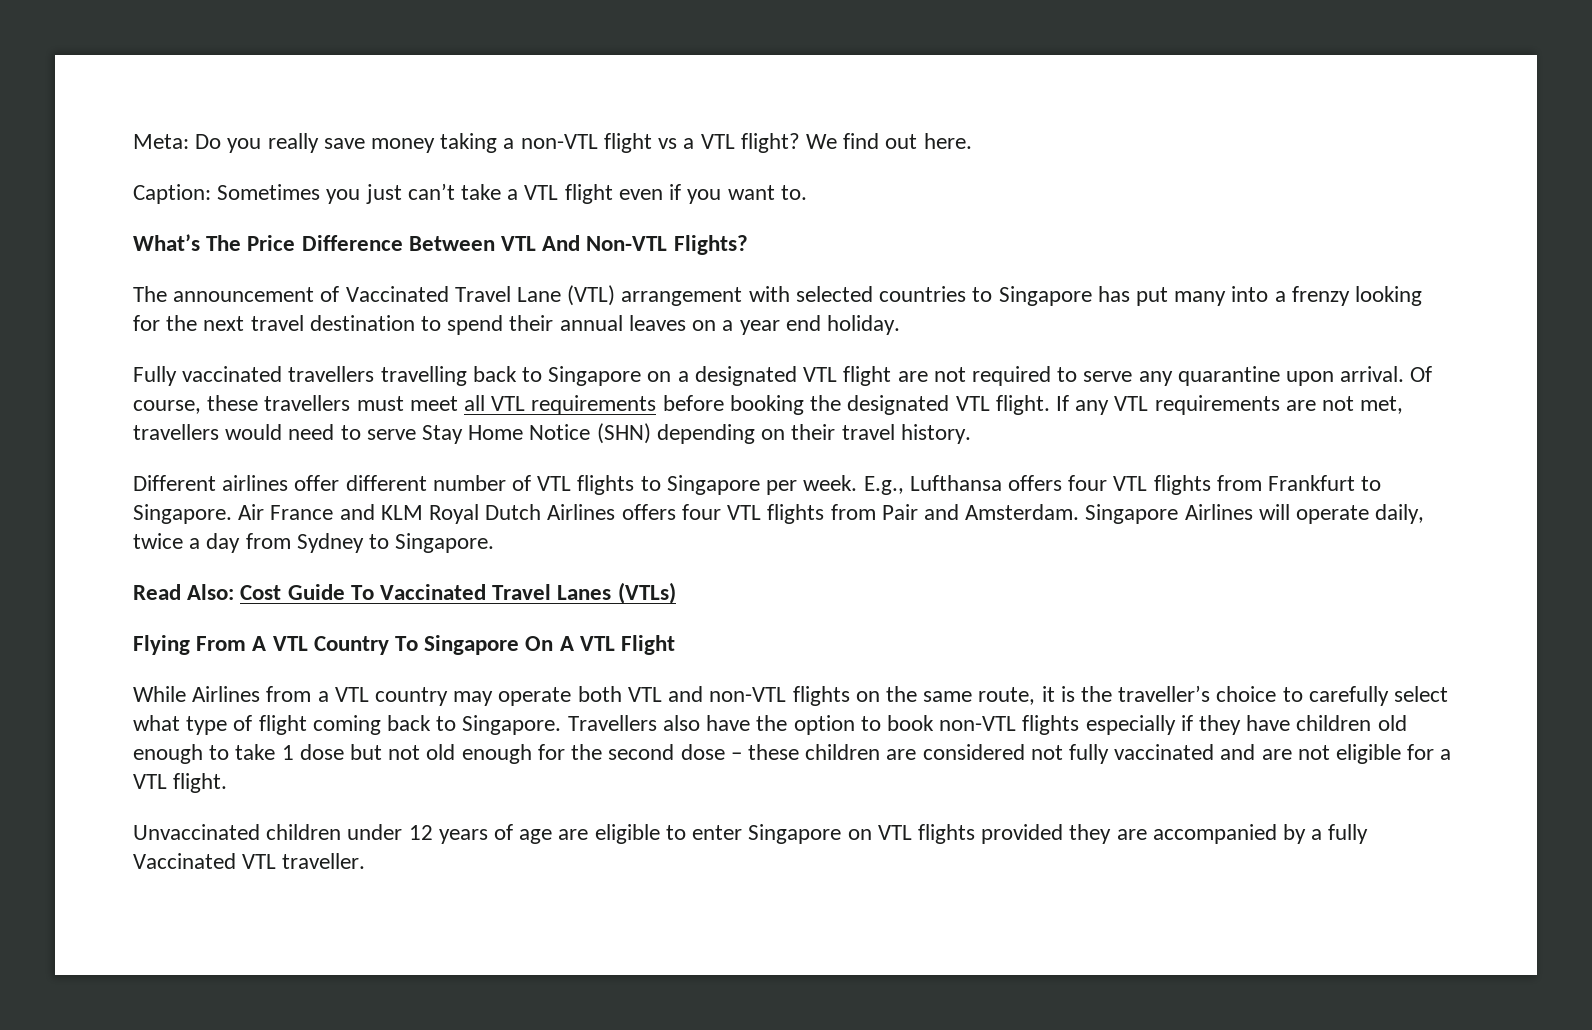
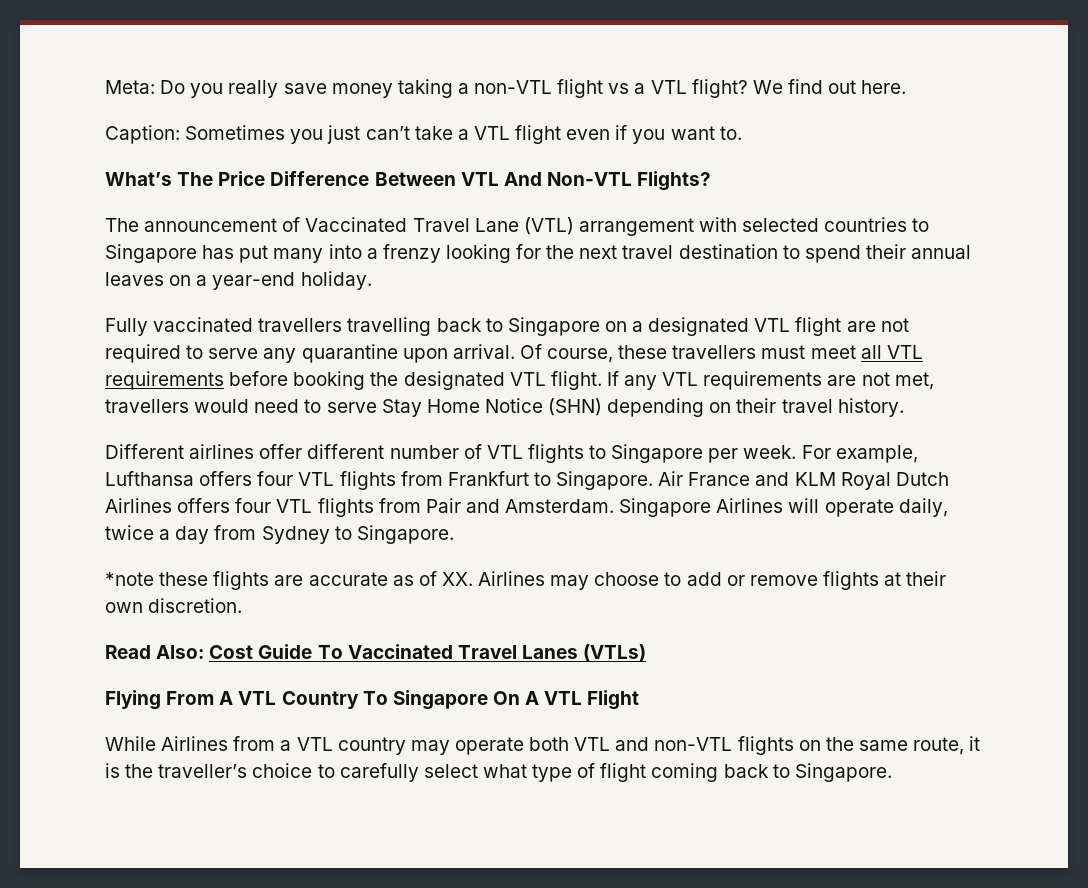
[739,315,821,335] year end -> [212,272,296,290] year-end
[863,476,904,495] E.g., -> [801,445,918,463] For example,
(495, 543) none -> [105,571,947,590] [105,598,243,613] // *note these flights are accurate as of XX. Airlines may choose to add or remove flights at their own discretion.
[567,715,1407,735] [133,744,1452,764] [133,773,228,793] [133,824,1369,844] [133,853,366,869] Travellers also have the option to book non-VTL flights especially if they have children old enough to take 1 dose but not old enough for the second dose – these children are considered not fully vaccinated and are not eligible for a VTL flight. // Unvaccinated children under 12 years of age are eligible to enter Singapore on VTL flights provided they are accompanied by a fully Vaccinated VTL traveller. -> (892, 772) none

